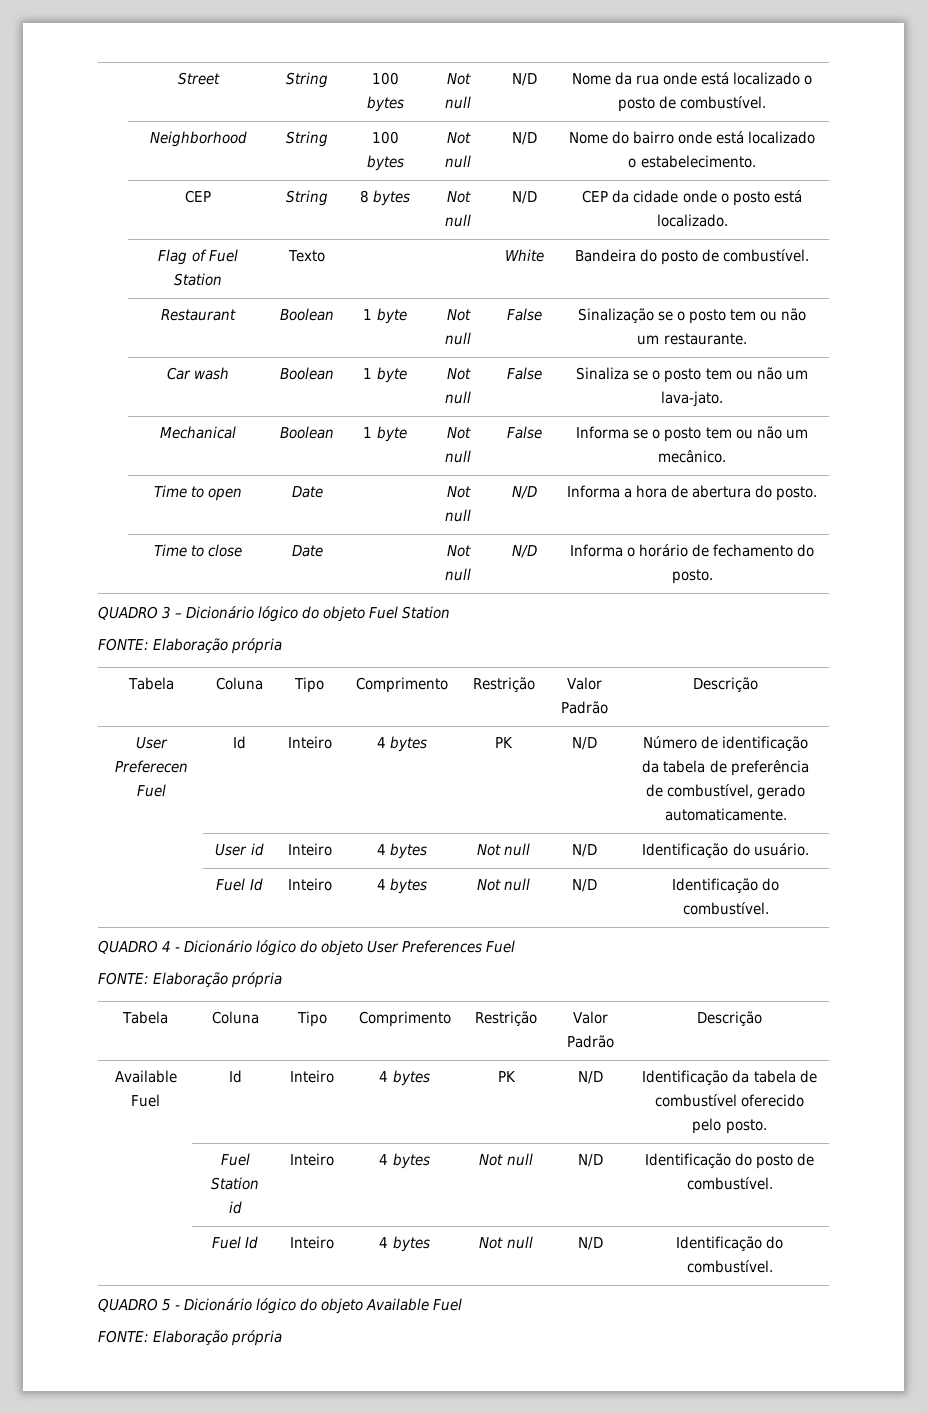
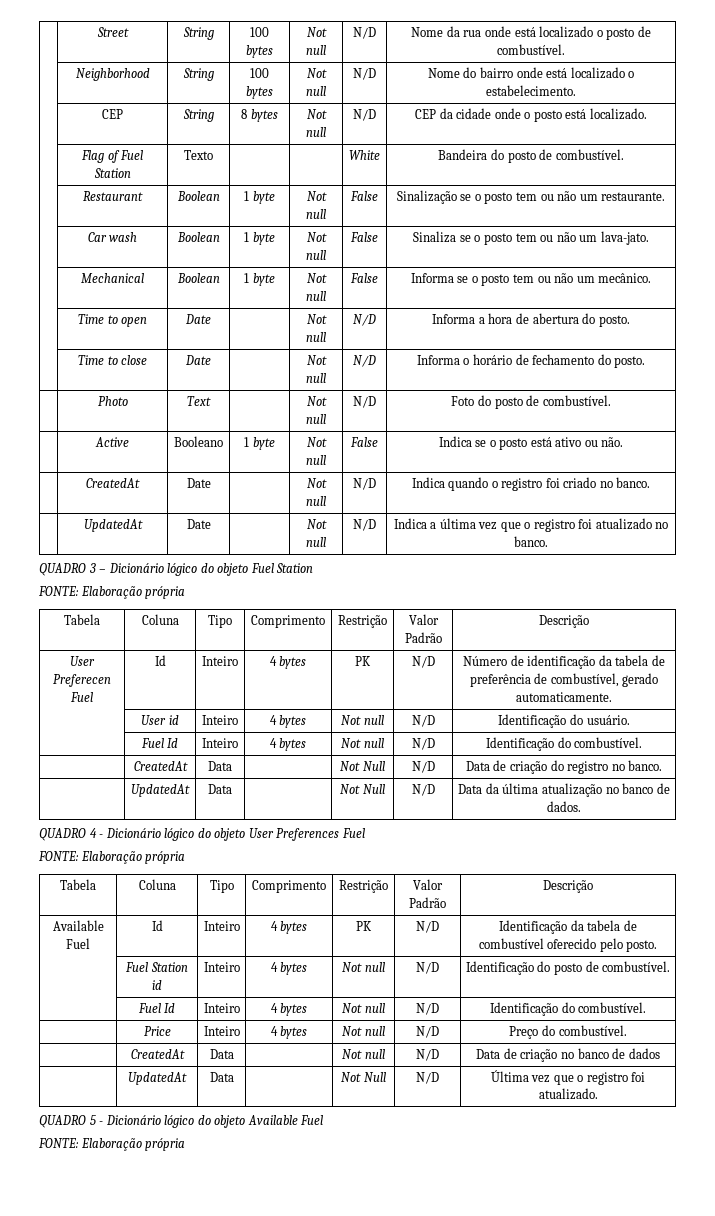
(713, 576) none -> [97,396,128,406] [187,396,211,406] [306,396,327,406] [306,414,326,424] [353,396,376,408] [451,395,611,409] [95,437,129,447] [174,436,223,447] [244,437,275,450] [306,437,327,447] [306,455,326,465] [350,437,378,447] [438,436,624,450] [86,478,140,488] [186,478,211,488] [306,478,327,488] [306,496,326,506] [353,478,376,490] [411,477,651,491] [83,519,143,532] [186,519,211,529] [306,519,327,529] [306,537,326,547] [353,519,376,531] [393,518,669,532] [514,536,548,547] // | Photo | Text | | Not null | N/D | Foto do posto de combustível. // | Active | Booleano | 1 byte | Not null | False | Indica se o posto está ativo ou não. // | CreatedAt | Date | | Not null | N/D | Indica quando o registro foi criado no banco. // | UpdatedAt | Date | | Not null | N/D | Indica a última vez que o registro foi atualizado no banco.
(769, 908) none -> [133,761,188,771] [208,761,232,771] [340,761,385,771] [411,761,435,773] [465,760,663,774] [131,784,190,797] [208,784,232,794] [340,784,385,794] [411,784,435,796] [458,783,670,797] [547,801,581,812] // | CreatedAt | Data | | Not Null | N/D | Data de criação do registro no banco. // | UpdatedAt | Data | | Not Null | N/D | Data da última atualização no banco de dados.
(773, 1266) none -> [143,1026,171,1036] [203,1026,240,1036] [270,1026,308,1039] [342,1026,385,1036] [416,1026,439,1038] [509,1025,627,1039] [130,1049,185,1059] [209,1049,234,1059] [342,1049,385,1059] [416,1049,439,1061] [476,1048,660,1062] [128,1072,187,1085] [209,1072,234,1082] [341,1072,386,1082] [416,1072,439,1084] [490,1070,646,1085] [538,1088,598,1100] // | Price | Inteiro | 4 bytes | Not null | N/D | Preço do combustível. // | CreatedAt | Data | | Not null | N/D | Data de criação no banco de dados // | UpdatedAt | Data | | Not Null | N/D | Última vez que o registro foi atualizado.

